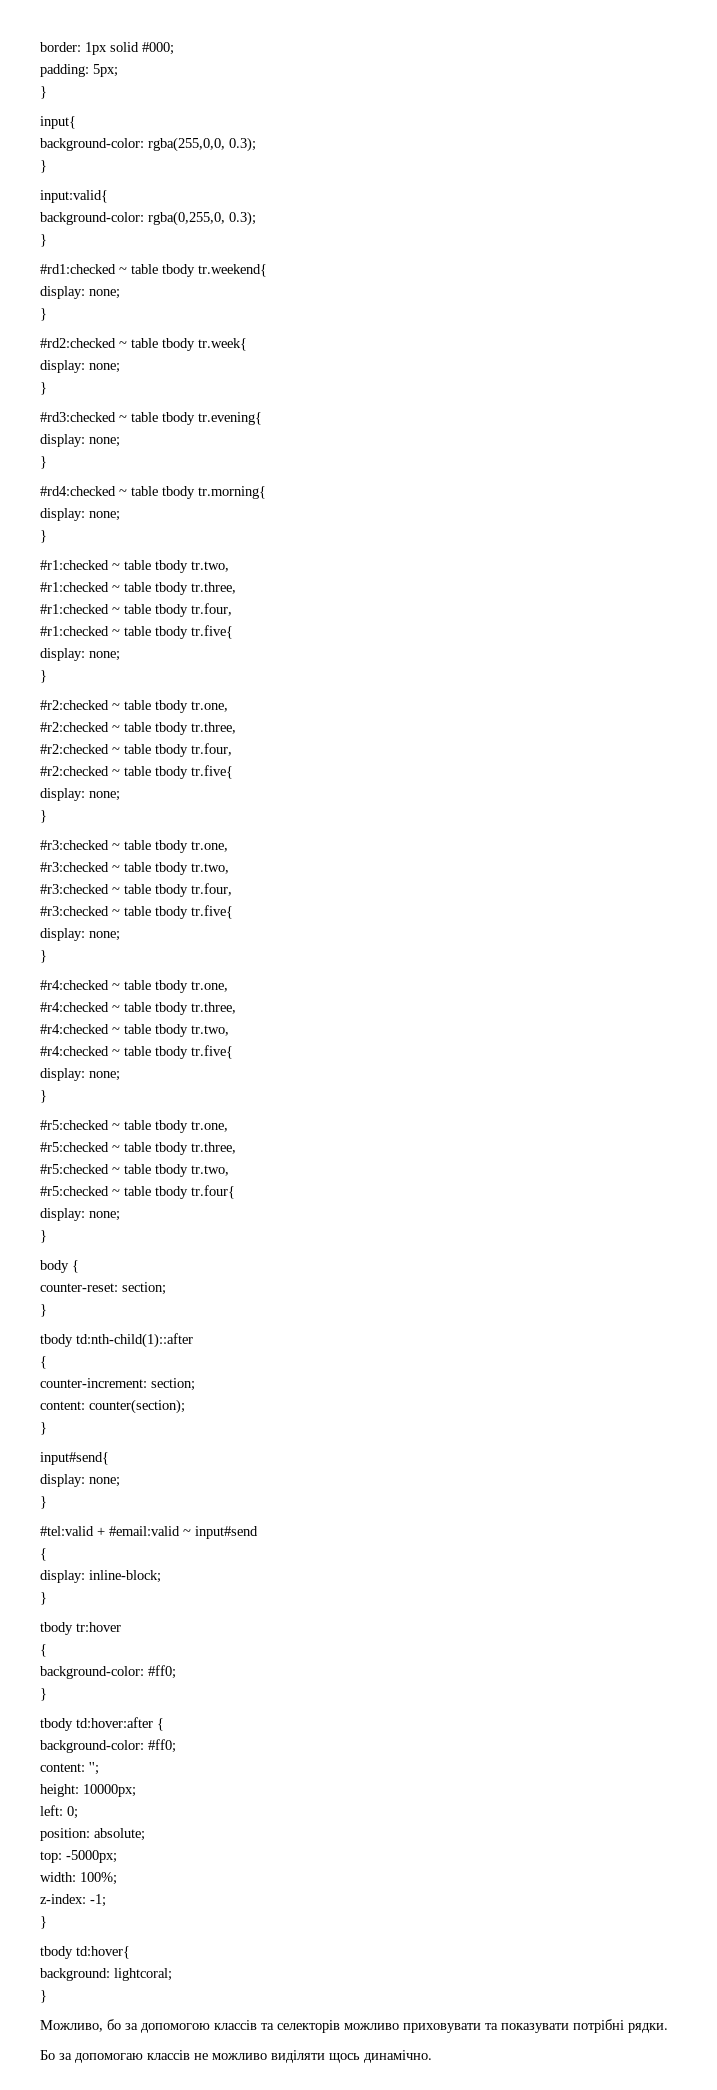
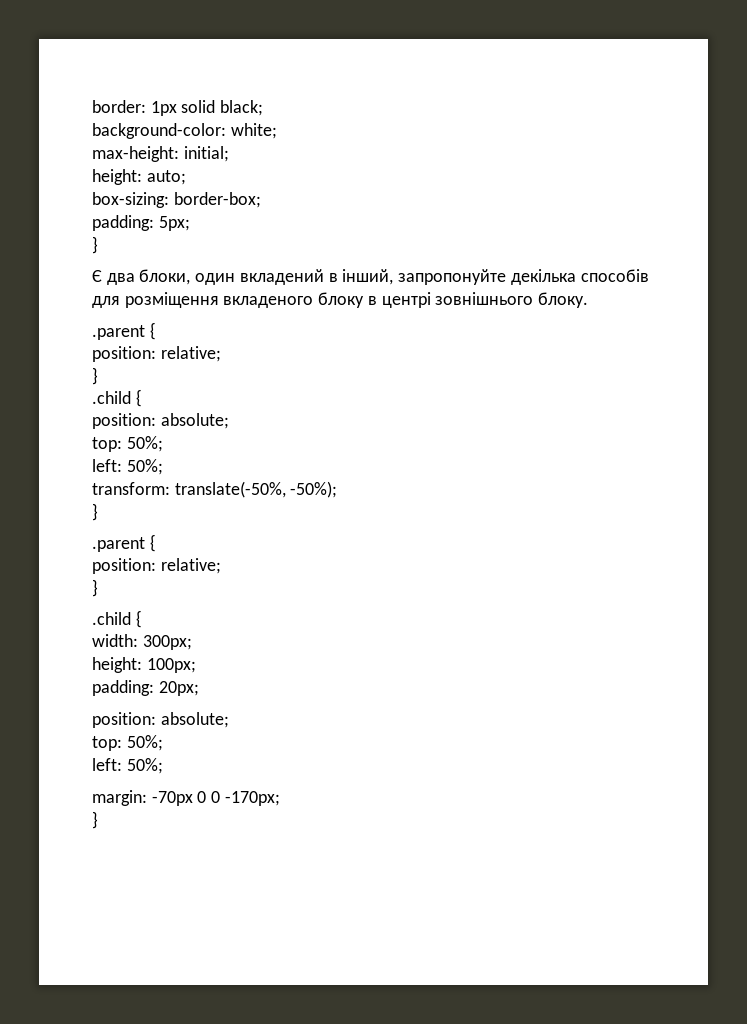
[142,42,174,55] [40,64,118,77] [40,86,47,99] [40,116,76,129] [40,137,256,152] [40,160,47,173] [40,190,108,203] [40,211,256,226] [40,234,47,247] [40,264,267,277] [40,286,120,299] [40,308,47,321] [40,338,247,351] [40,360,120,373] [40,382,47,395] [40,412,262,425] [40,434,120,447] [40,456,47,469] [40,486,266,499] [40,508,120,521] [40,530,47,543] [40,560,229,573] [40,582,236,595] [40,603,232,617] [40,625,233,639] [40,648,120,661] [40,670,47,683] [40,700,228,713] [40,722,236,735] [40,743,232,757] [40,765,233,779] [40,788,120,801] [40,810,47,823] [40,840,228,853] [40,862,229,875] [40,883,232,897] [40,905,233,919] [40,928,120,941] [40,950,47,963] [40,980,228,993] [40,1002,236,1015] [40,1024,229,1037] [40,1045,233,1059] [40,1068,120,1081] [40,1090,47,1103] [40,1120,228,1133] [40,1142,236,1155] [40,1164,229,1177] [40,1185,235,1199] [40,1208,120,1221] [40,1230,47,1243] [40,1260,79,1273] [40,1282,166,1295] [40,1304,47,1317] [40,1333,193,1348] [40,1356,47,1369] [40,1378,195,1391] [40,1399,185,1414] [40,1422,47,1435] [40,1452,109,1465] [40,1474,120,1487] [40,1496,47,1509] [40,1526,258,1539] [40,1548,47,1561] [40,1570,161,1583] [40,1592,47,1605] [40,1622,121,1635] [40,1644,47,1657] [40,1665,176,1679] [40,1688,47,1701] [40,1717,164,1731] [40,1739,176,1753] [40,1762,99,1775] [40,1784,136,1797] [40,1805,78,1819] [40,1828,145,1841] [40,1850,117,1863] [40,1872,117,1885] [40,1894,106,1907] [40,1916,47,1929] [40,1946,130,1959] [40,1968,172,1981] [40,1990,47,2003] [40,2019,668,2033] [40,2050,432,2063] #000; // padding: 5px; // } // input{ // background-color: rgba(255,0,0, 0.3); // } // input:valid{ // background-color: rgba(0,255,0, 0.3); // } // #rd1:checked ~ table tbody tr.weekend{ // display: none; // } // #rd2:checked ~ table tbody tr.week{ // display: none; // } // #rd3:checked ~ table tbody tr.evening{ // display: none; // } // #rd4:checked ~ table tbody tr.morning{ // display: none; // } // #r1:checked ~ table tbody tr.two, // #r1:checked ~ table tbody tr.three, // #r1:checked ~ table tbody tr.four, // #r1:checked ~ table tbody tr.five{ // display: none; // } // #r2:checked ~ table tbody tr.one, // #r2:checked ~ table tbody tr.three, // #r2:checked ~ table tbody tr.four, // #r2:checked ~ table tbody tr.five{ // display: none; // } // #r3:checked ~ table tbody tr.one, // #r3:checked ~ table tbody tr.two, // #r3:checked ~ table tbody tr.four, // #r3:checked ~ table tbody tr.five{ // display: none; // } // #r4:checked ~ table tbody tr.one, // #r4:checked ~ table tbody tr.three, // #r4:checked ~ table tbody tr.two, // #r4:checked ~ table tbody tr.five{ // display: none; // } // #r5:checked ~ table tbody tr.one, // #r5:checked ~ table tbody tr.three, // #r5:checked ~ table tbody tr.two, // #r5:checked ~ table tbody tr.four{ // display: none; // } // body { // counter-reset: section; // } // tbody td:nth-child(1)::after // { // counter-increment: section; // content: counter(section); // } // input#send{ // display: none; // } // #tel:valid + #email:valid ~ input#send // { // display: inline-block; // } // tbody tr:hover // { // background-color: #ff0; // } // tbody td:hover:after { // background-color: #ff0; // content: ''; // height: 10000px; // left: 0; // position: absolute; // top: -5000px; // width: 100%; // z-index: -1; // } // tbody td:hover{ // background: lightcoral; // } // Можливо, бо за допомогою классів та селекторів можливо приховувати та показувати потрібні рядки. // Бо за допомогаю классів не можливо виділяти щось динамічно. -> [220,100,264,116] [92,123,277,139] [92,146,229,162] [92,169,186,185] [92,192,261,208] [92,215,190,231] [92,236,98,254] [92,269,649,285] [92,292,589,308] [92,322,156,340] [92,346,221,362] [92,367,98,385] [92,389,142,407] [92,413,229,429] [92,436,163,452] [92,459,163,475] [92,481,338,498] [92,503,98,521] [92,534,156,552] [92,558,221,574] [92,579,98,597] [92,610,142,628] [92,634,192,650] [92,657,196,673] [92,680,199,696] [92,712,229,728] [92,735,163,751] [92,758,163,774] [92,790,280,806] [92,811,98,829] black; // background-color: white; // max-height: initial; // height: auto; // box-sizing: border-box; // padding: 5px; // } // Є два блоки, один вкладений в інший, запропонуйте декілька способів для розміщення вкладеного блоку в центрі зовнішнього блоку. // .parent { // position: relative; // } // .child { // position: absolute; // top: 50%; // left: 50%; // transform: translate(-50%, -50%); // } // .parent { // position: relative; // } // .child { // width: 300px; // height: 100px; // padding: 20px; // position: absolute; // top: 50%; // left: 50%; // margin: -70px 0 0 -170px; // }

